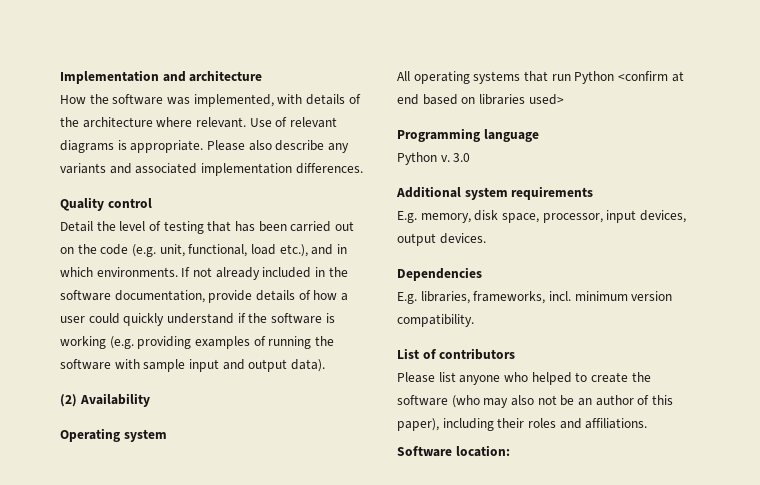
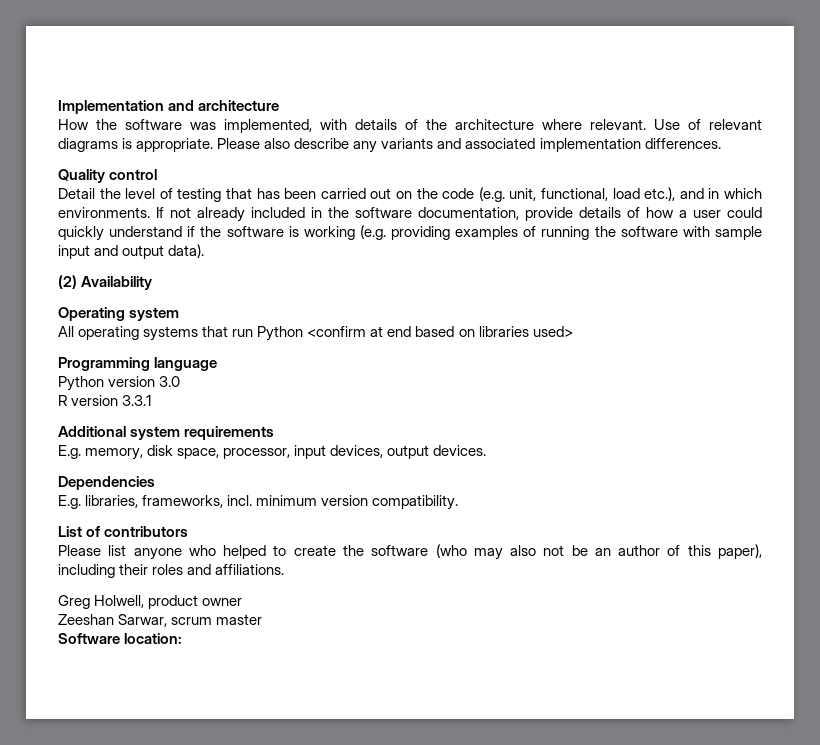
[440,155,450,162] v. -> [108,376,156,387] version
(471, 157) none -> [58,395,152,406] // R version 3.3.1
(648, 423) none -> [58,595,243,609] [58,614,263,627] // Greg Holwell, product owner // Zeeshan Sarwar, scrum master

